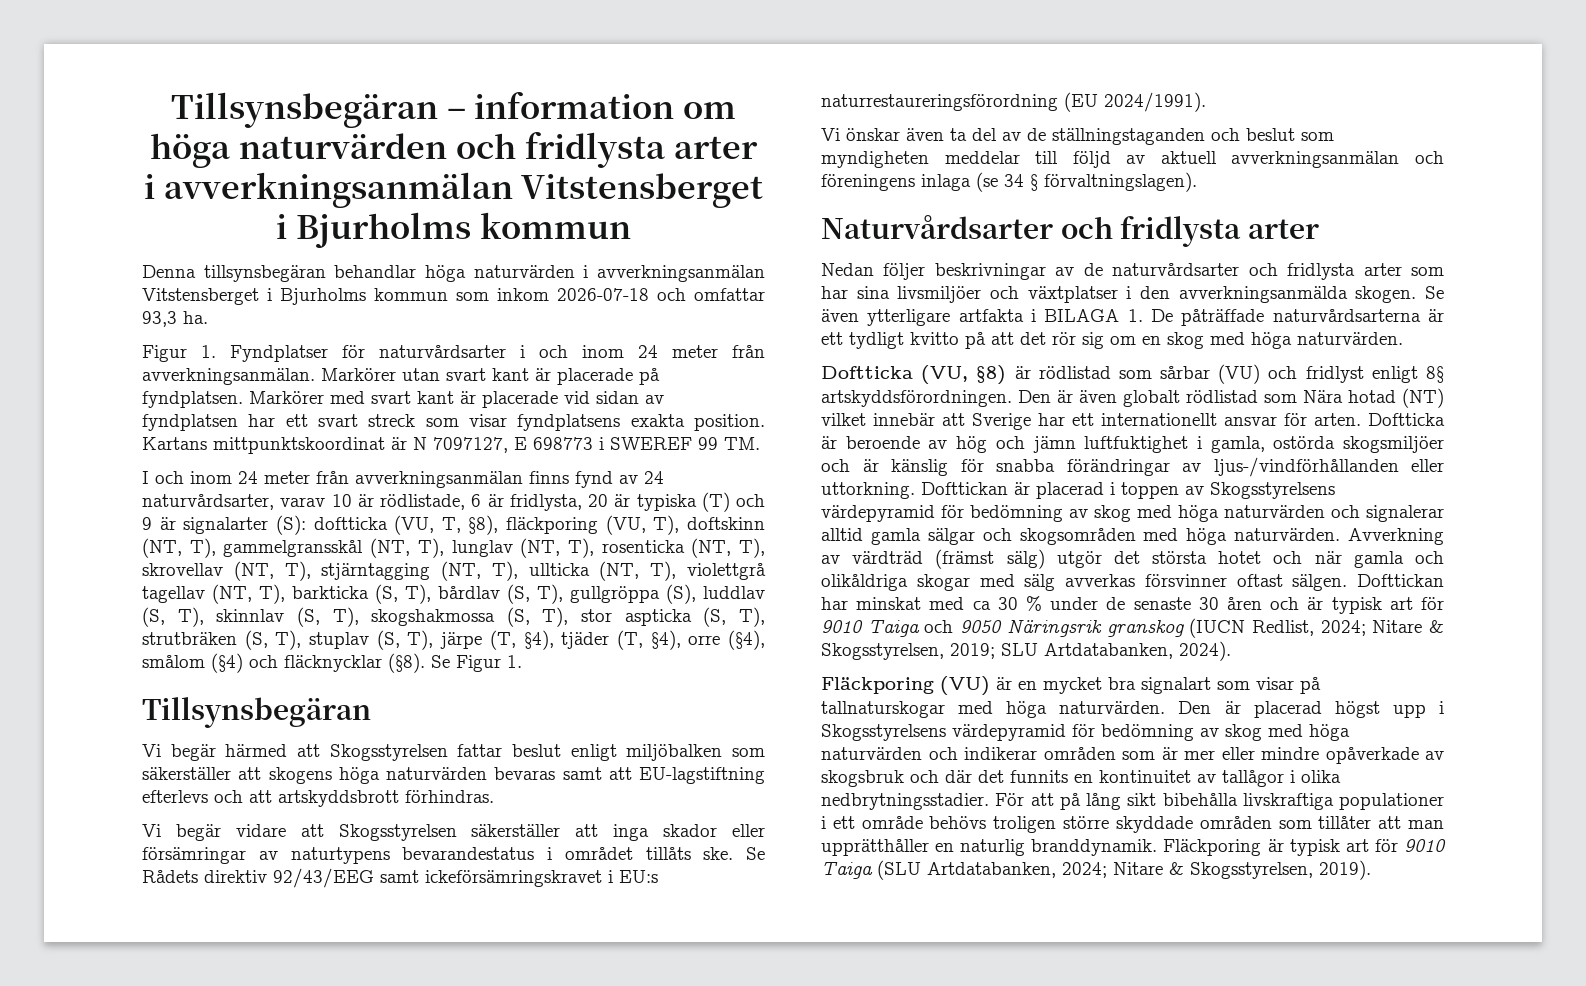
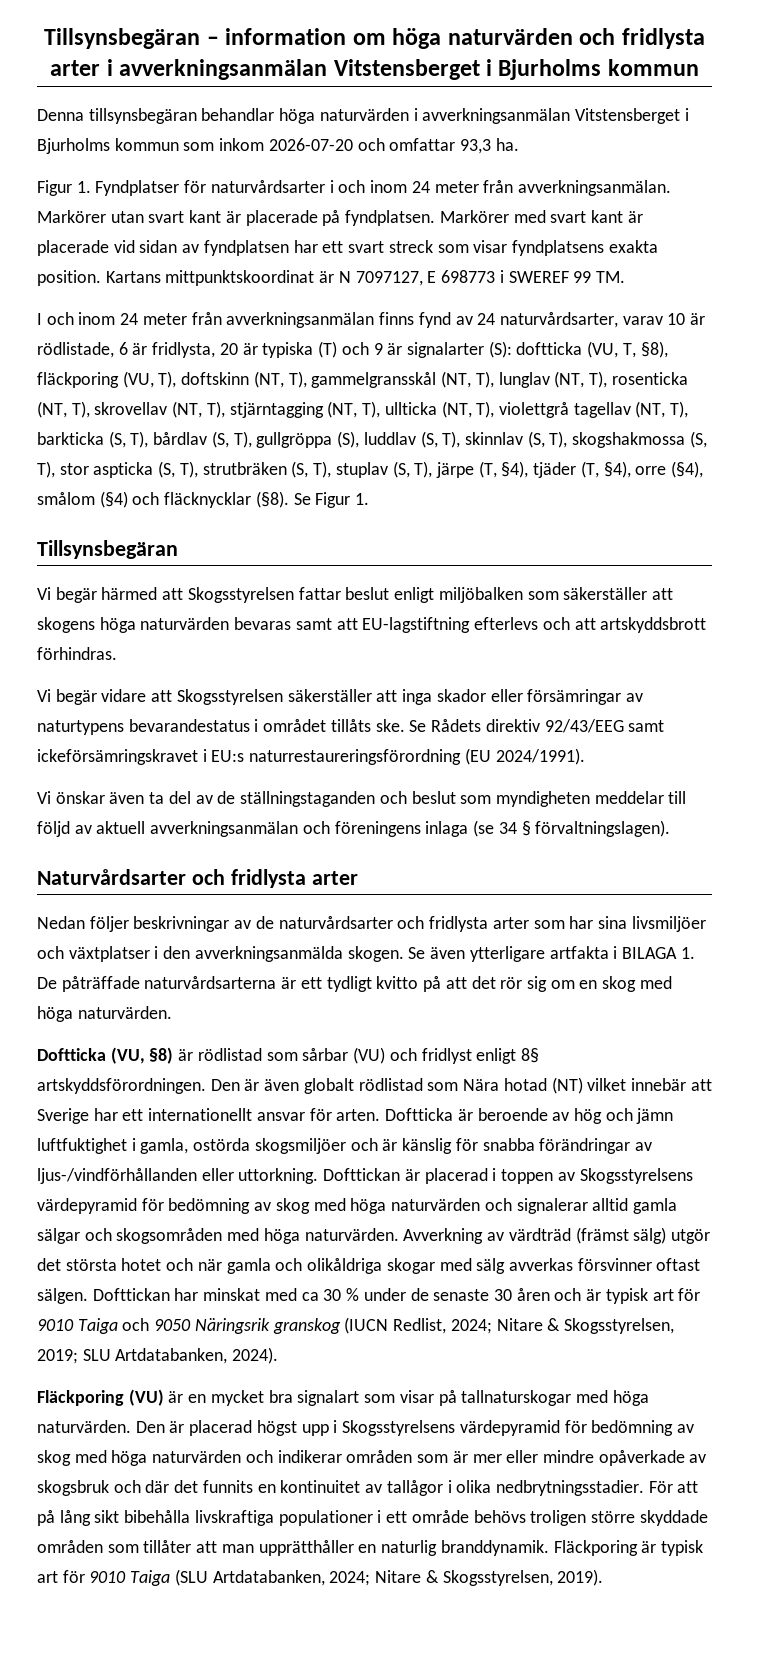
[557,288,649,301] 2026-07-18 -> [268,138,353,151] 2026-07-20

